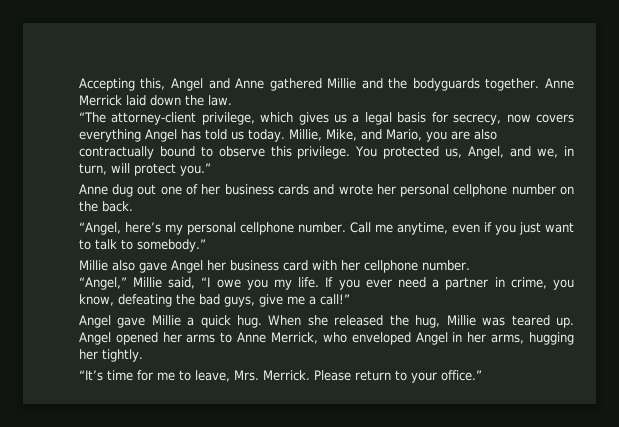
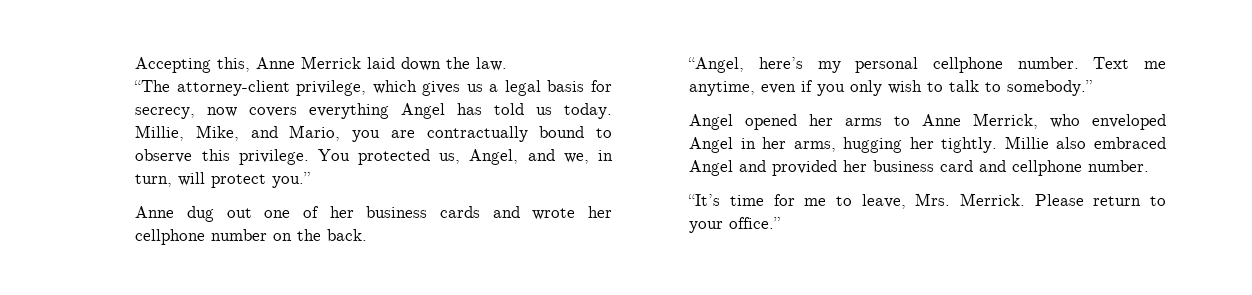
[170,78,540,91] Angel and Anne gathered Millie and the bodyguards together. -> (251, 64) none
[473,129,497,140] also -> (415, 134) none
[400,184,450,197] personal -> (612, 212) none
[349,222,371,233] Call -> [1093,57,1130,69] Text
[518,222,574,235] just want -> [850,80,923,96] only wish
[78,260,470,273] [78,277,574,290] [78,294,350,307] [78,315,574,328] Millie also gave Angel her business card with her cellphone number. // “Angel,” Millie said, “I owe you my life. If you ever need a partner in crime, you know, defeating the bad guys, give me a call!” // Angel gave Millie a quick hug. When she released the hug, Millie was teared up. -> (1093, 88) none
(143, 355) none -> [1004,136,1166,149] [689,160,1150,176] Millie also embraced Angel and provided her business card and cellphone number.

